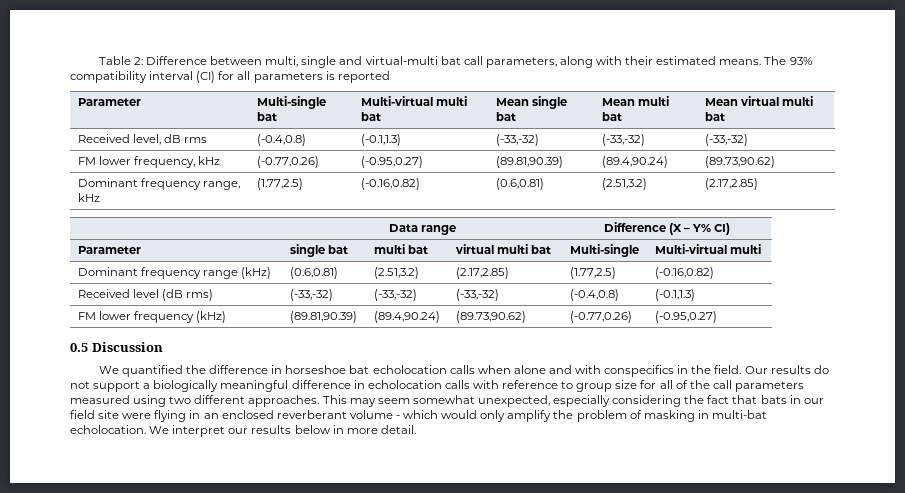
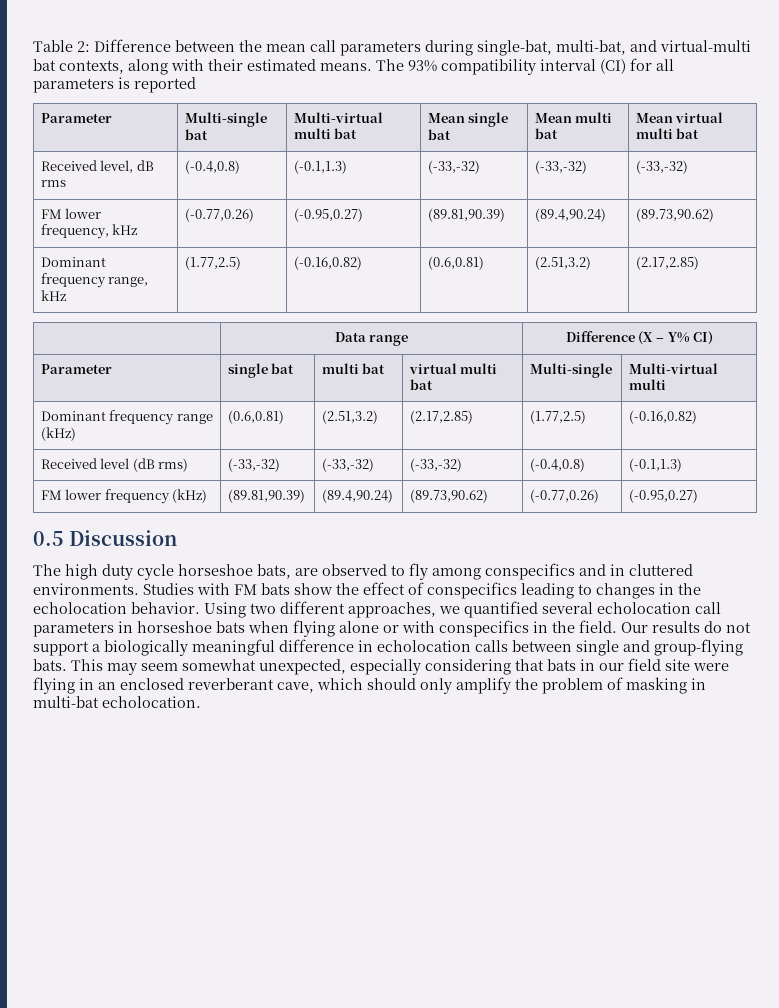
[265,56,337,68] multi, single -> [239,40,626,56] the mean call parameters during single-bat, multi-bat,
[463,56,557,68] call parameters, -> [59,60,124,74] contexts,
[98,365,572,377] We quantified the difference in horseshoe bat echolocation calls when alone and -> [33,563,693,580] [33,582,701,599] [33,601,721,618] [33,620,399,637] The high duty cycle horseshoe bats, are observed to fly among conspecifics and in cluttered environments. Studies with FM bats show the effect of conspecifics leading to changes in the echolocation behavior. Using two different approaches, we quantified several echolocation call parameters in horseshoe bats when flying alone or
[472,380,804,392] [70,395,320,407] with reference to group size for all of the call parameters measured using two different approaches. -> [512,639,743,656] [33,659,67,671] between single and group-flying bats.
[684,395,730,404] the fact -> (511, 667) none
[349,410,478,419] volume - which would -> [277,678,416,693] cave, which should
[149,425,416,437] We interpret our results below in more detail. -> (201, 702) none

